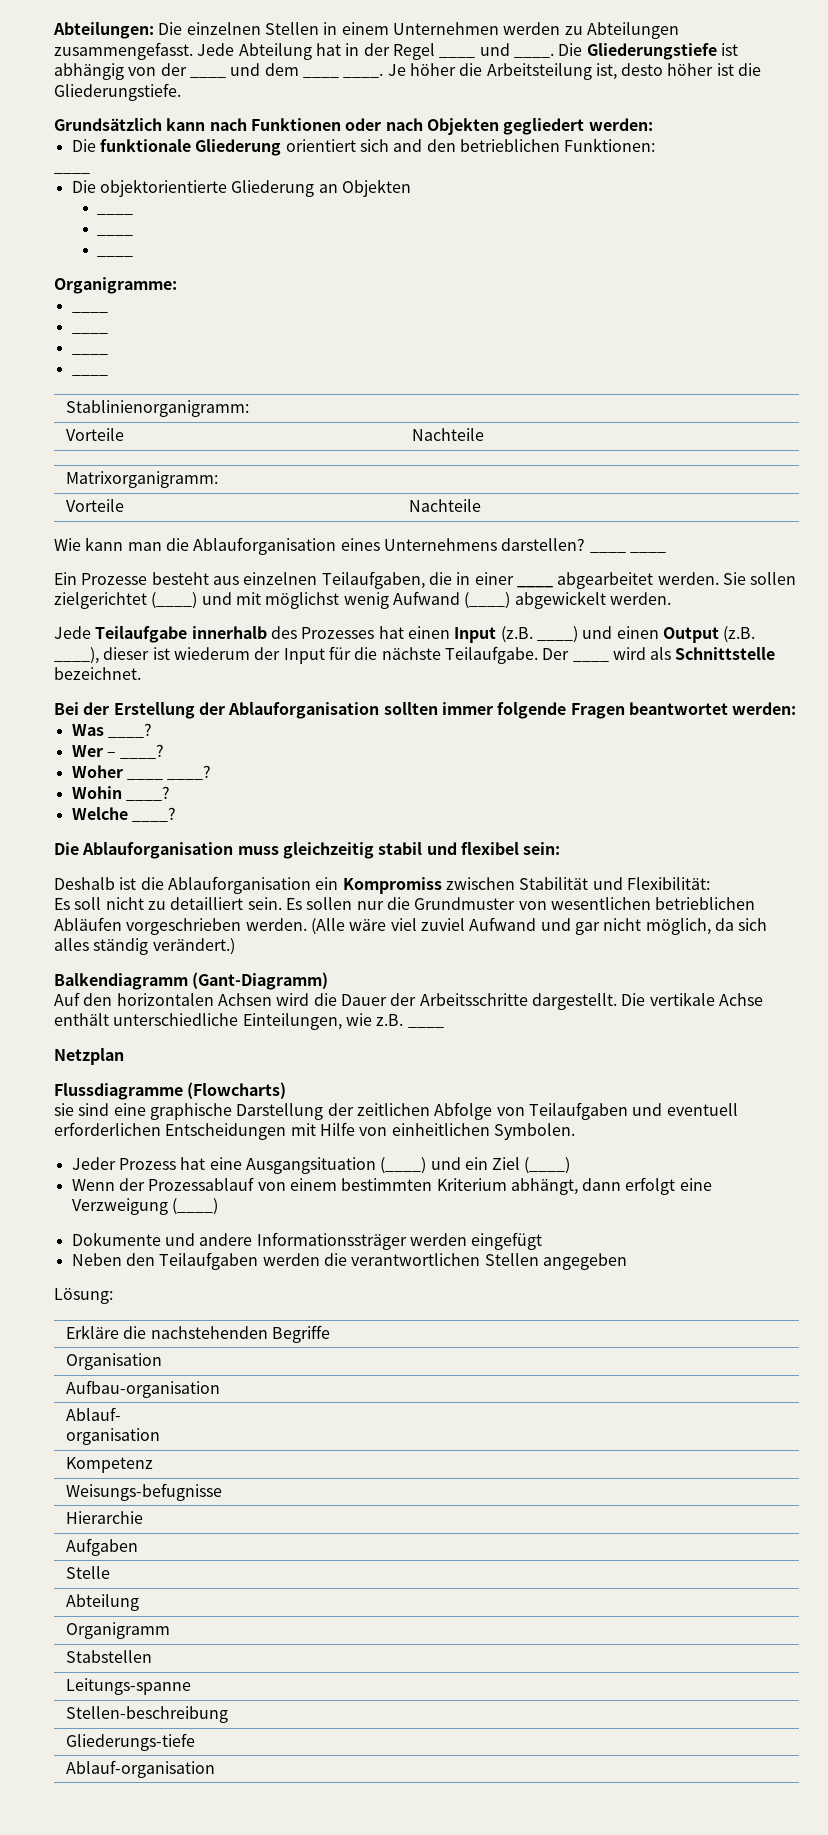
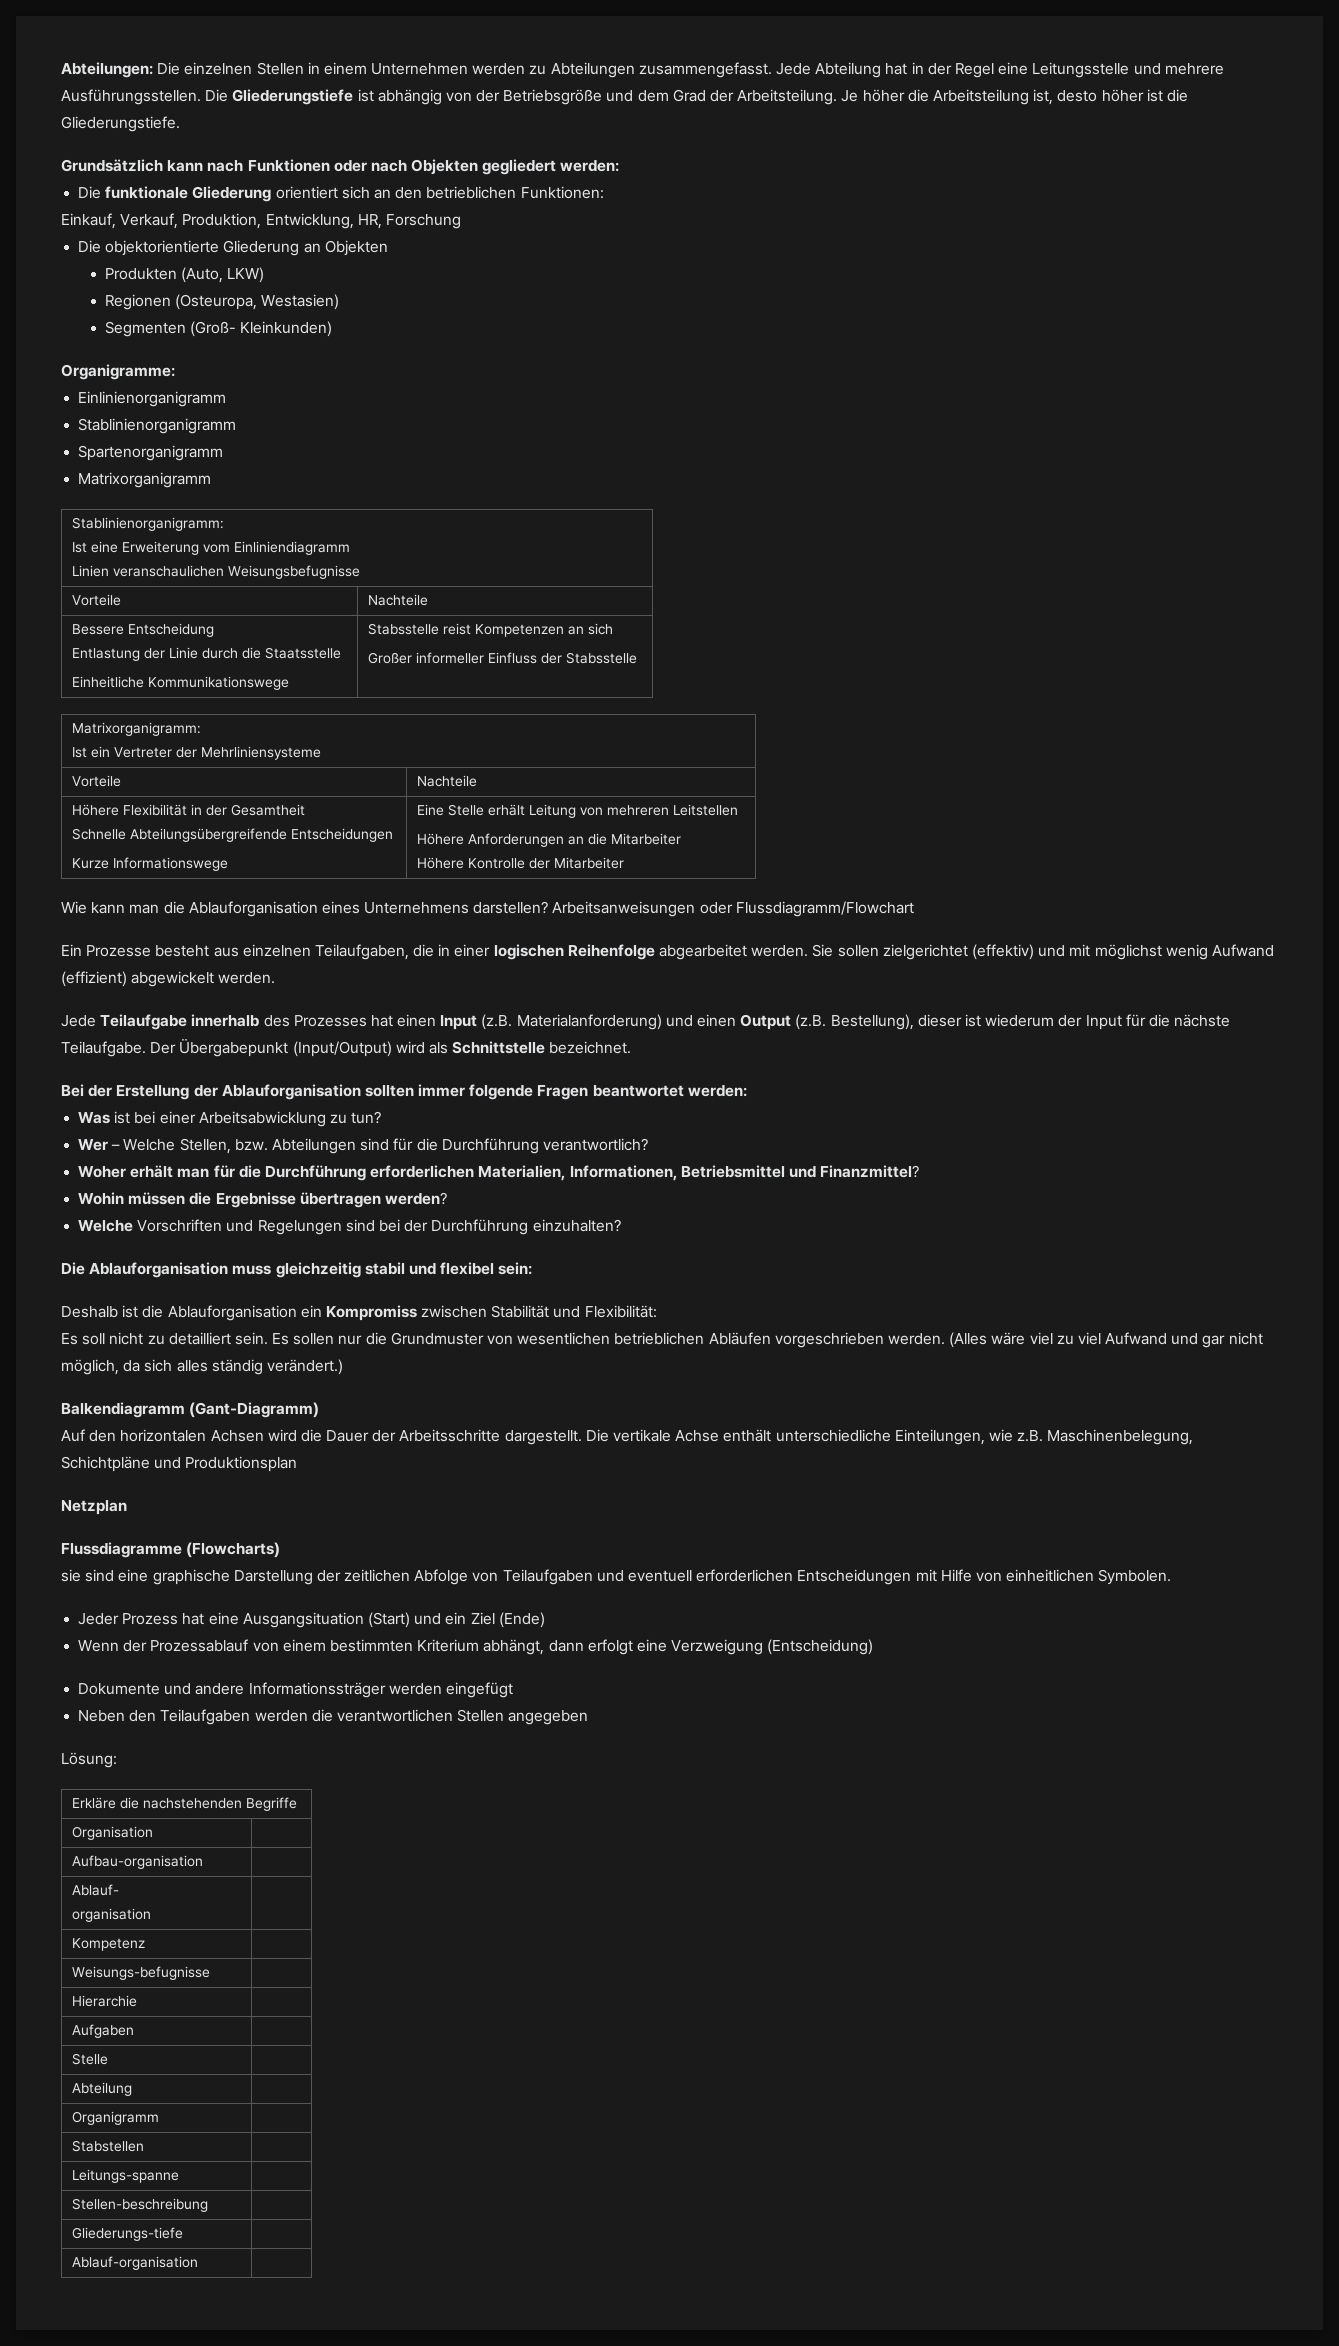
[439,56,476,58] [479,43,554,58] ____ und ____. -> [998,62,1224,78] [61,89,201,105] eine Leitungsstelle und mehrere Ausführungsstellen.
[189,76,226,78] ____ -> [503,89,603,105] Betriebsgröße
[302,73,384,78] ____ ____. -> [672,89,838,105] Grad der Arbeitsteilung.
[393,139,423,152] and -> [373,189,391,199] an
[54,172,90,174] ____ -> [61,213,461,229] Einkauf, Verkauf, Produktion, Entwicklung, HR, Forschung
[97,213,134,215] [97,234,134,236] [97,255,134,257] [54,277,177,294] [71,311,108,313] [71,332,108,334] [71,353,108,355] [71,374,108,376] [65,400,249,417] [65,428,124,441] [411,428,484,441] [65,471,218,488] [65,499,124,512] [408,499,481,512] ____ // ____ // ____ // Organigramme: // ____ // ____ // ____ // ____ // Stablinienorganigramm: // Vorteile | Nachteile // Matrixorganigramm: // Vorteile | Nachteile -> [104,267,265,283] [104,294,340,310] [104,321,333,337] [61,364,175,380] [78,391,227,407] [78,418,237,434] [78,445,224,461] [78,472,212,488] [71,517,224,531] [71,541,350,555] [71,565,360,579] [71,594,121,606] [367,594,428,606] [71,623,214,637] [71,647,341,661] [71,676,289,690] [367,623,613,637] [367,652,637,664] [71,722,201,736] [71,746,321,760] [71,775,121,787] [416,775,477,787] [71,804,305,816] [71,828,393,842] [71,857,228,871] [416,804,738,818] [416,833,681,847] [416,857,624,869] Produkten (Auto, LKW) // Regionen (Osteuropa, Westasien) // Segmenten (Groß- Kleinkunden) // Organigramme: // Einlinienorganigramm // Stablinienorganigramm // Spartenorganigramm // Matrixorganigramm // Stablinienorganigramm: // Ist eine Erweiterung vom Einliniendiagramm // Linien veranschaulichen Weisungsbefugnisse // Vorteile | Nachteile // Bessere Entscheidung // Entlastung der Linie durch die Staatsstelle // Einheitliche Kommunikationswege | Stabsstelle reist Kompetenzen an sich // Großer informeller Einfluss der Stabsstelle // Matrixorganigramm: // Ist ein Vertreter der Mehrliniensysteme // Vorteile | Nachteile // Höhere Flexibilität in der Gesamtheit // Schnelle Abteilungsübergreifende Entscheidungen // Kurze Informationswege | Eine Stelle erhält Leitung von mehreren Leitstellen // Höhere Anforderungen an die Mitarbeiter // Höhere Kontrolle der Mitarbeiter
[589,551,666,553] ____ ____ -> [552,901,914,917] Arbeitsanweisungen oder Flussdiagramm/Flowchart
[516,585,553,588] ____ -> [493,944,655,960] logischen Reihenfolge
[151,592,198,609] (____) -> [971,944,1034,960] (effektiv)
[464,592,511,609] (____) -> [61,971,127,987] (effizient)
[536,626,578,643] ____) -> [516,1014,662,1030] Materialanforderung)
[54,647,99,664] ____), -> [830,1014,914,1030] Bestellung),
[572,660,609,662] ____ -> [179,1038,392,1057] Übergabepunkt (Input/Output)
[107,723,152,738] [71,744,165,759] [71,765,123,778] [126,765,212,780] [71,786,170,801] [71,807,176,822] ____? // Wer – ____? // Woher ____ ____? // Wohin ____? // Welche ____? -> [114,1111,382,1127] [78,1138,648,1154] [78,1165,920,1181] [78,1192,447,1208] [78,1219,621,1235] ist bei einer Arbeitsabwicklung zu tun? // Wer – Welche Stellen, bzw. Abteilungen sind für die Durchführung verantwortlich? // Woher erhält man für die Durchführung erforderlichen Materialien, Informationen, Betriebsmittel und Finanzmittel? // Wohin müssen die Ergebnisse übertragen werden? // Welche Vorschriften und Regelungen sind bei der Durchführung einzuhalten?
[310,918,345,935] (Alle -> [949,1332,988,1348] (Alles
[420,918,465,931] zuviel -> [1056,1332,1101,1345] zu viel
[407,1026,444,1028] ____ -> [1047,1429,1194,1445] [61,1456,298,1472] Maschinenbelegung, Schichtpläne und Produktionsplan
[380,1157,427,1174] (____) -> [367,1612,410,1628] (Start)
[524,1157,571,1174] (____) -> [498,1612,545,1628] (Ende)
[171,1198,218,1215] (____) -> [767,1639,874,1655] (Entscheidung)

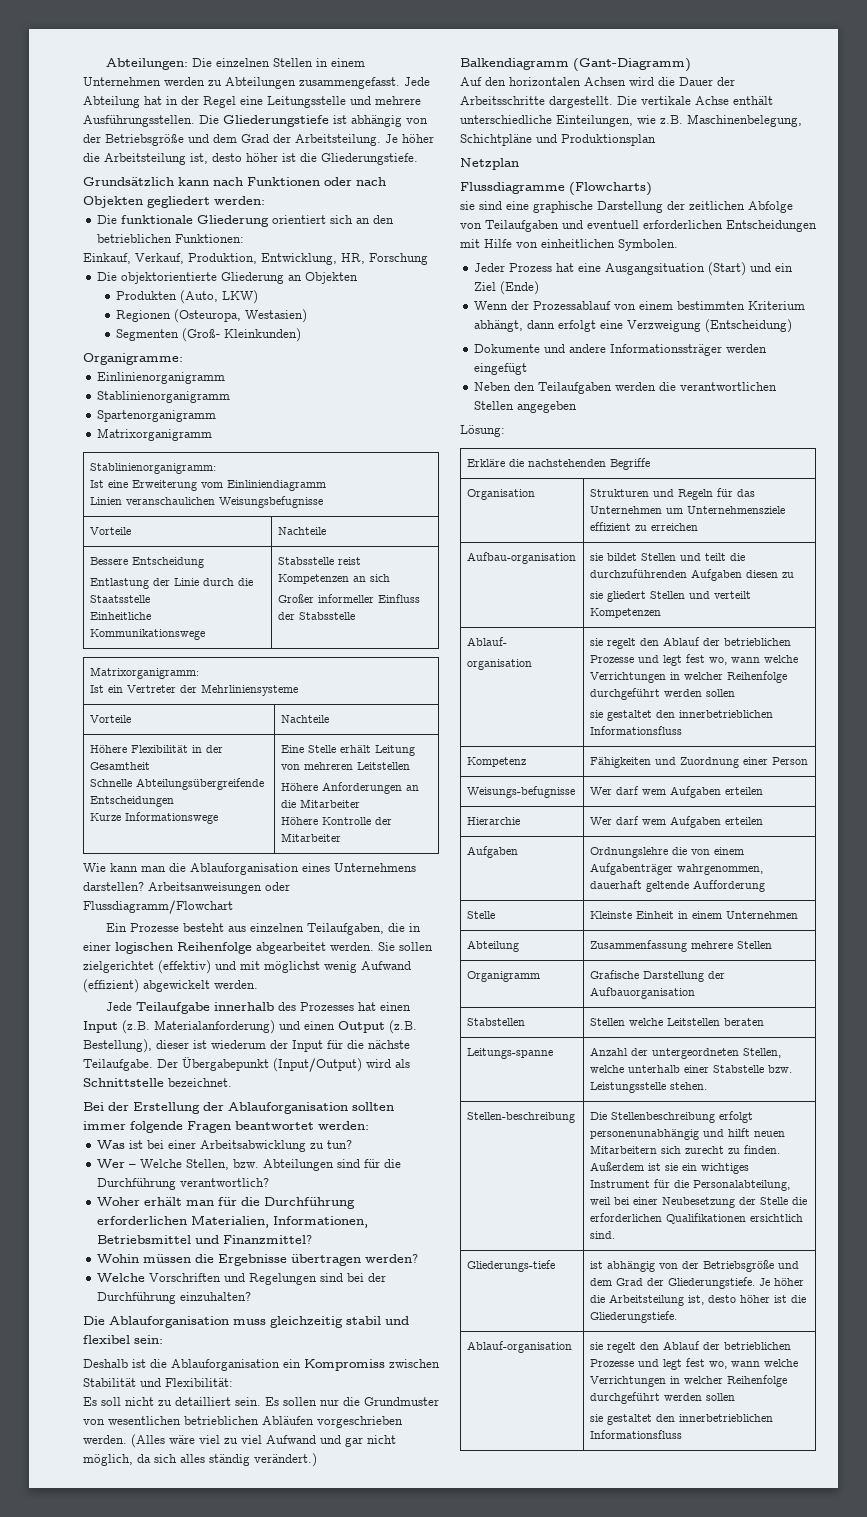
[71,1855,203,1869] [71,1884,119,1896] [71,1908,151,1922] [71,1938,145,1951] [71,1966,210,1980] [71,1995,137,2007] [71,2024,134,2038] [71,2053,108,2065] [71,2082,132,2096] [71,2111,159,2125] [71,2140,144,2152] [71,2169,179,2183] [71,2198,208,2212] [71,2227,183,2241] [71,2256,198,2270] // Aufbau-organisation | // Ablauf- // organisation | // Kompetenz | // Weisungs-befugnisse | // Hierarchie | // Aufgaben | // Stelle | // Abteilung | // Organigramm | // Stabstellen | // Leitungs-spanne | // Stellen-beschreibung | // Gliederungs-tiefe | // Ablauf-organisation | -> [589,488,755,500] [589,506,785,514] [589,522,698,531] [466,552,576,564] [589,553,745,561] [589,569,794,581] [589,591,751,602] [589,608,661,618] [466,637,507,646] [466,659,532,670] [589,637,791,649] [589,654,798,666] [589,671,787,683] [589,688,735,700] [589,710,773,721] [589,726,682,735] [466,757,526,767] [589,757,808,768] [466,786,575,798] [589,786,763,798] [466,817,520,825] [589,816,763,828] [466,846,518,858] [589,847,744,858] [589,863,763,875] [589,880,765,892] [466,911,495,919] [589,911,798,919] [466,940,519,952] [589,940,772,952] [466,971,540,982] [589,970,725,982] [589,987,695,999] [466,1018,525,1026] [589,1018,764,1026] [466,1048,553,1059] [589,1047,781,1059] [589,1065,792,1073] [589,1082,707,1093] [466,1112,575,1123] [589,1111,753,1123] [589,1128,785,1140] [589,1145,780,1154] [589,1162,749,1174] [589,1179,790,1191] [589,1197,807,1208] [589,1213,803,1224] [589,1231,615,1239] [466,1260,555,1272] [589,1260,799,1272] [589,1277,804,1289] [589,1294,806,1306] [589,1311,677,1323] [466,1341,572,1353] [589,1341,791,1353] [589,1358,798,1370] [589,1375,787,1387] [589,1392,735,1404] [589,1414,773,1425] [589,1430,682,1439] Strukturen und Regeln für das Unternehmen um Unternehmensziele effizient zu erreichen // Aufbau-organisation | sie bildet Stellen und teilt die durchzuführenden Aufgaben diesen zu // sie gliedert Stellen und verteilt Kompetenzen // Ablauf- // organisation | sie regelt den Ablauf der betrieblichen Prozesse und legt fest wo, wann welche Verrichtungen in welcher Reihenfolge durchgeführt werden sollen // sie gestaltet den innerbetrieblichen Informationsfluss // Kompetenz | Fähigkeiten und Zuordnung einer Person // Weisungs-befugnisse | Wer darf wem Aufgaben erteilen // Hierarchie | Wer darf wem Aufgaben erteilen // Aufgaben | Ordnungslehre die von einem Aufgabenträger wahrgenommen, dauerhaft geltende Aufforderung // Stelle | Kleinste Einheit in einem Unternehmen // Abteilung | Zusammenfassung mehrere Stellen // Organigramm | Grafische Darstellung der Aufbauorganisation // Stabstellen | Stellen welche Leitstellen beraten // Leitungs-spanne | Anzahl der untergeordneten Stellen, welche unterhalb einer Stabstelle bzw. Leistungsstelle stehen. // Stellen-beschreibung | Die Stellenbeschreibung erfolgt personenunabhängig und hilft neuen Mitarbeitern sich zurecht zu finden. Außerdem ist sie ein wichtiges Instrument für die Personalabteilung, weil bei einer Neubesetzung der Stelle die erforderlichen Qualifikationen ersichtlich sind. // Gliederungs-tiefe | ist abhängig von der Betriebsgröße und dem Grad der Gliederungstiefe. Je höher die Arbeitsteilung ist, desto höher ist die Gliederungstiefe. // Ablauf-organisation | sie regelt den Ablauf der betrieblichen Prozesse und legt fest wo, wann welche Verrichtungen in welcher Reihenfolge durchgeführt werden sollen // sie gestaltet den innerbetrieblichen Informationsfluss

